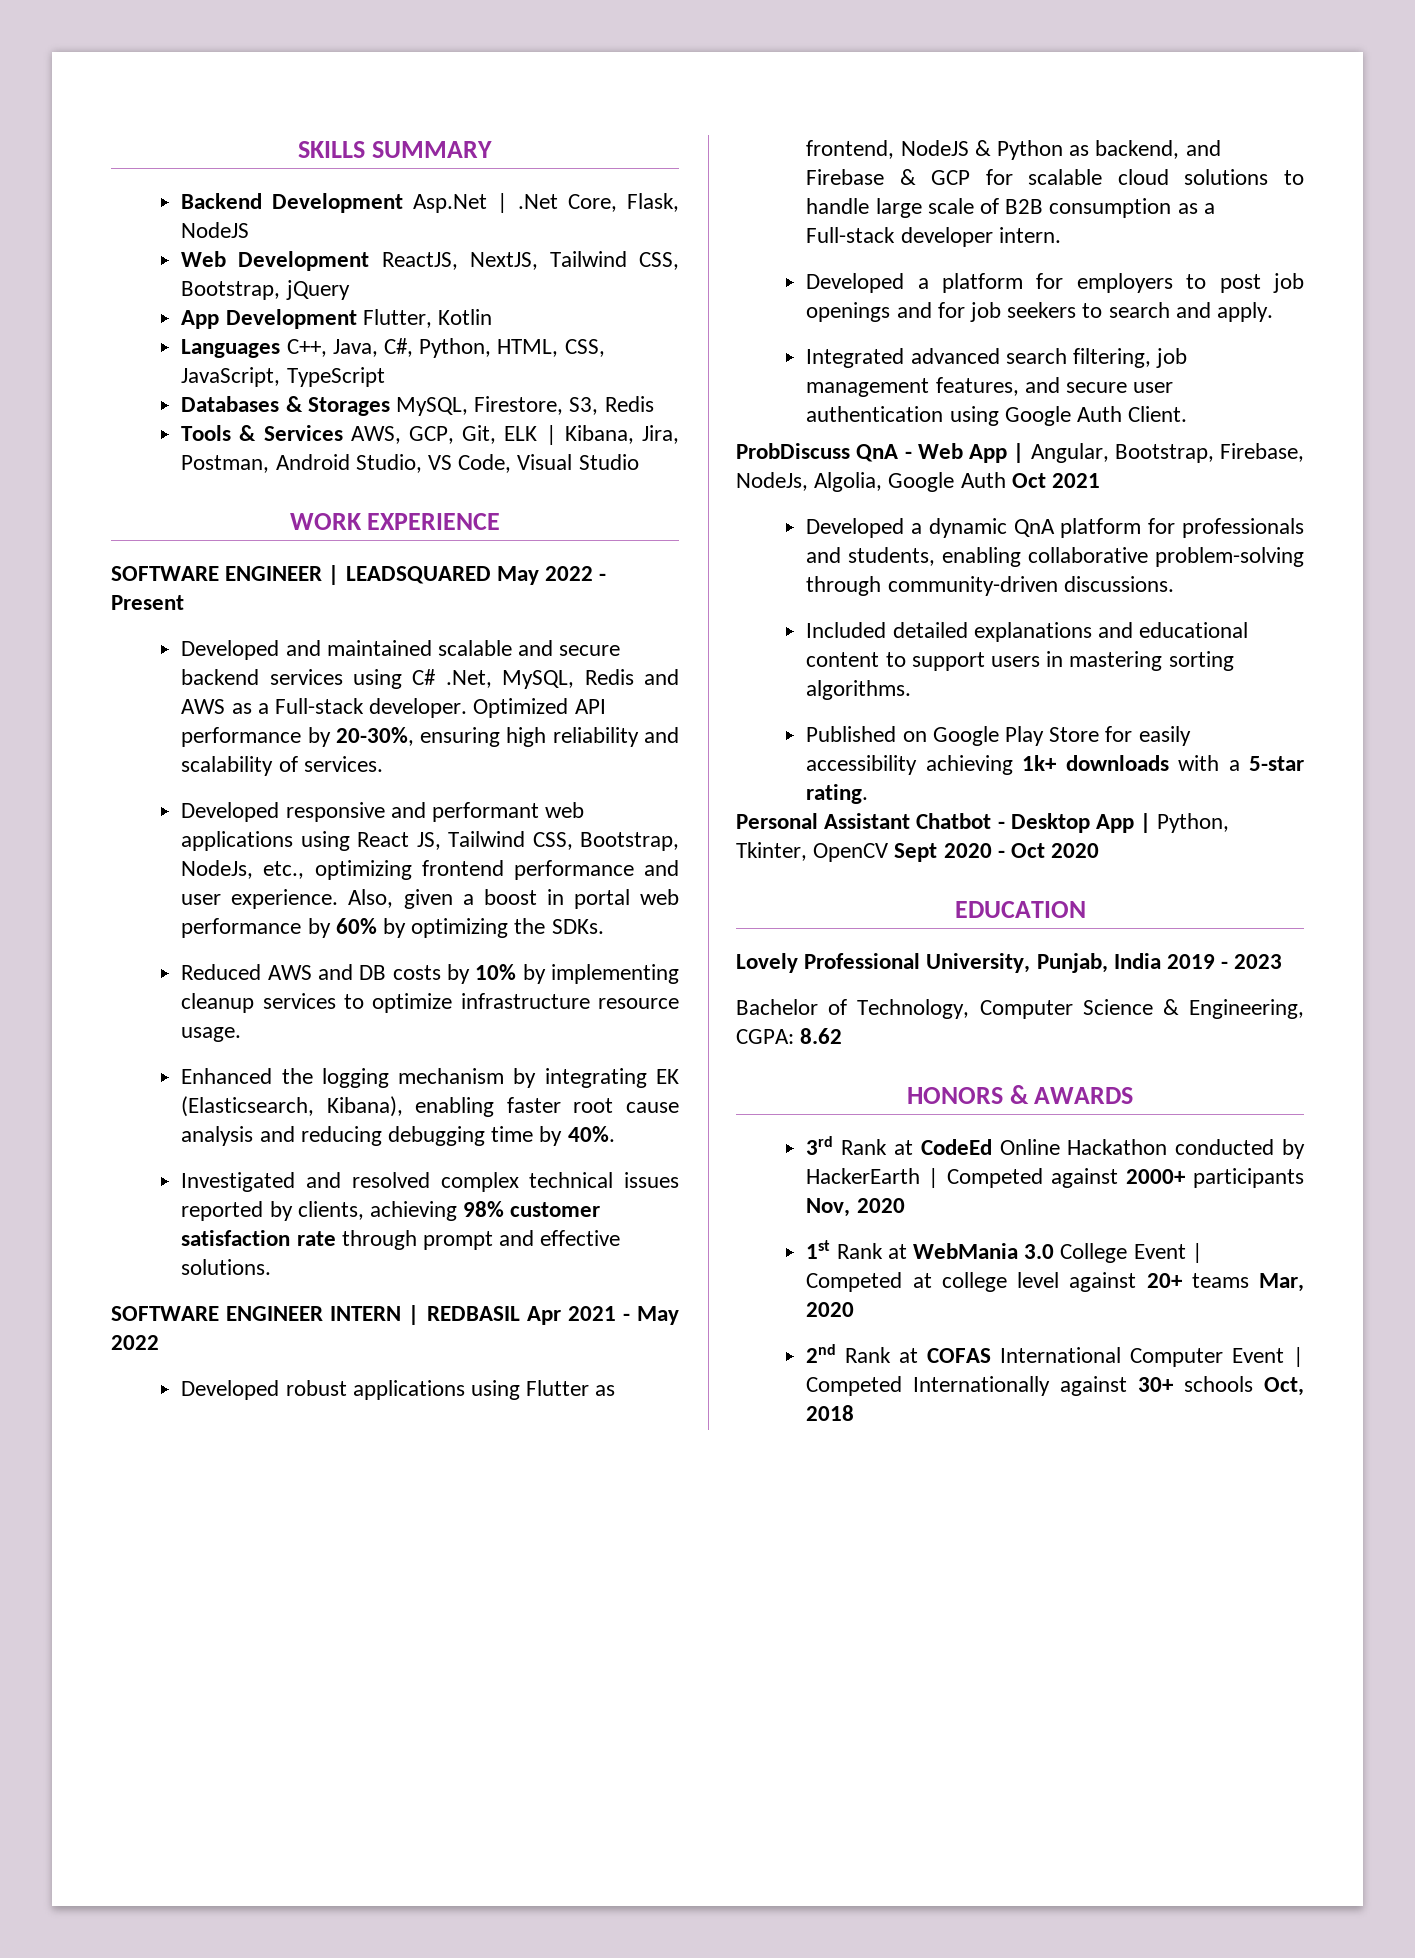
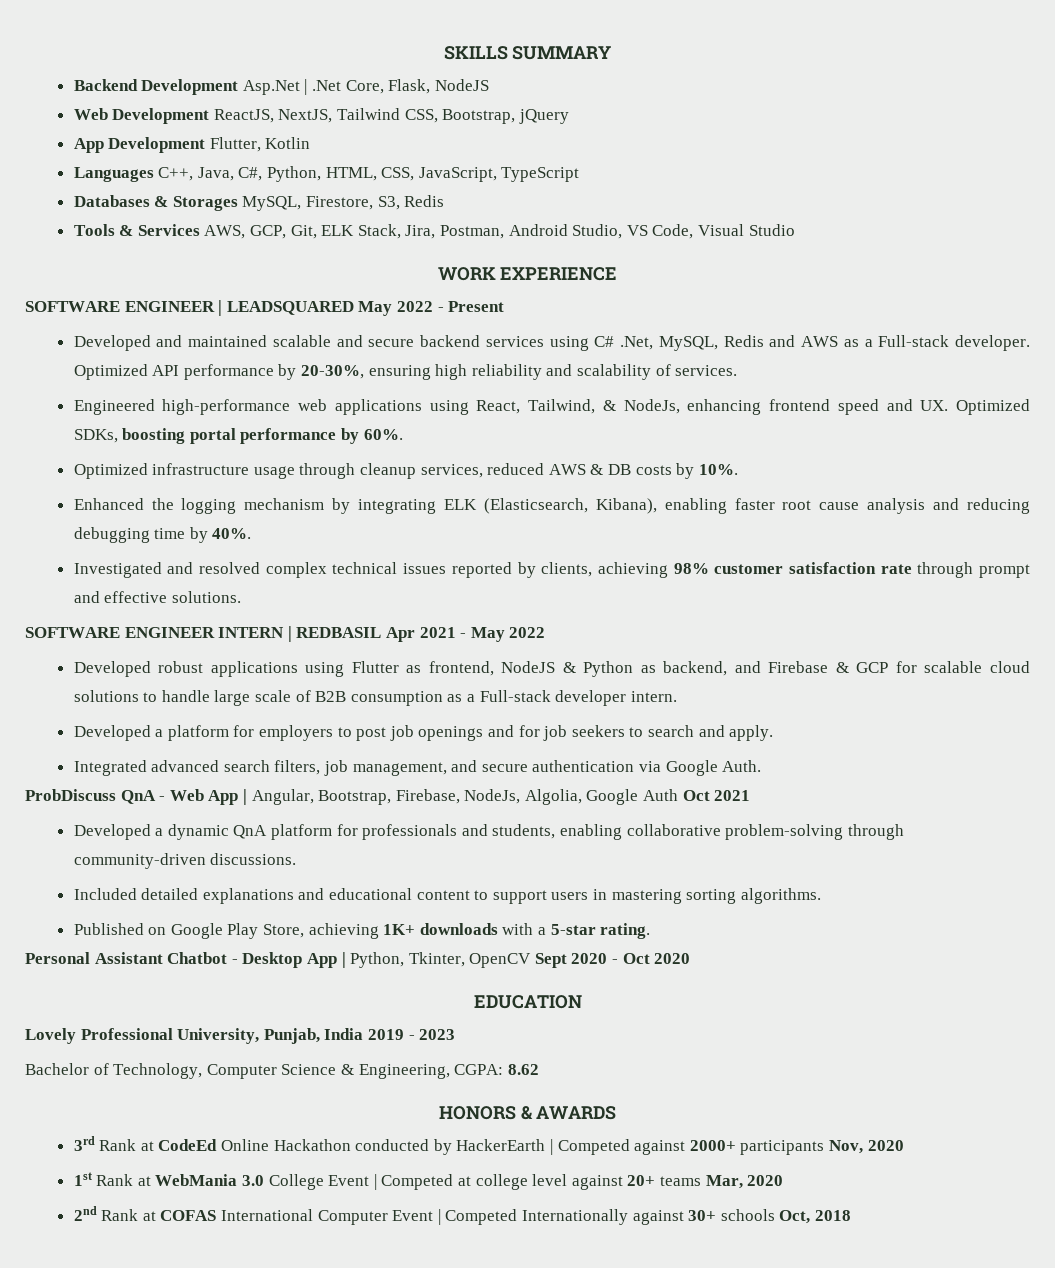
[545,425,634,445] | Kibana, -> [357,224,401,239] Stack,
[181,802,585,822] [181,831,679,851] [181,860,679,880] [181,889,679,909] [181,918,604,938] [181,964,679,984] [181,993,679,1013] [181,1027,242,1042] Developed responsive and performant web applications using React JS, Tailwind CSS, Bootstrap, NodeJs, etc., optimizing frontend performance and user experience. Also, given a boost in portal web performance by 60% by optimizing the SDKs. // Reduced AWS and DB costs by 10% by implementing cleanup services to optimize infrastructure resource usage. -> [73,399,1030,415] [73,428,403,444] [73,463,738,479] Engineered high-performance web applications using React, Tailwind, & NodeJs, enhancing frontend speed and UX. Optimized SDKs, boosting portal performance by 60%. // Optimized infrastructure usage through cleanup services, reduced AWS & DB costs by 10%.
[656,1069,679,1084] EK -> [444,499,478,510] ELK
[1072,348,1188,368] [806,377,1174,397] [806,406,1188,426] filtering, job management features, and secure user authentication using Google Auth Client. -> [274,760,762,776] filters, job management, and secure authentication via Google Auth.
[1049,726,1191,746] [806,755,1058,775] Store for easily accessibility achieving 1k+ -> [263,923,416,939] Store, achieving 1K+

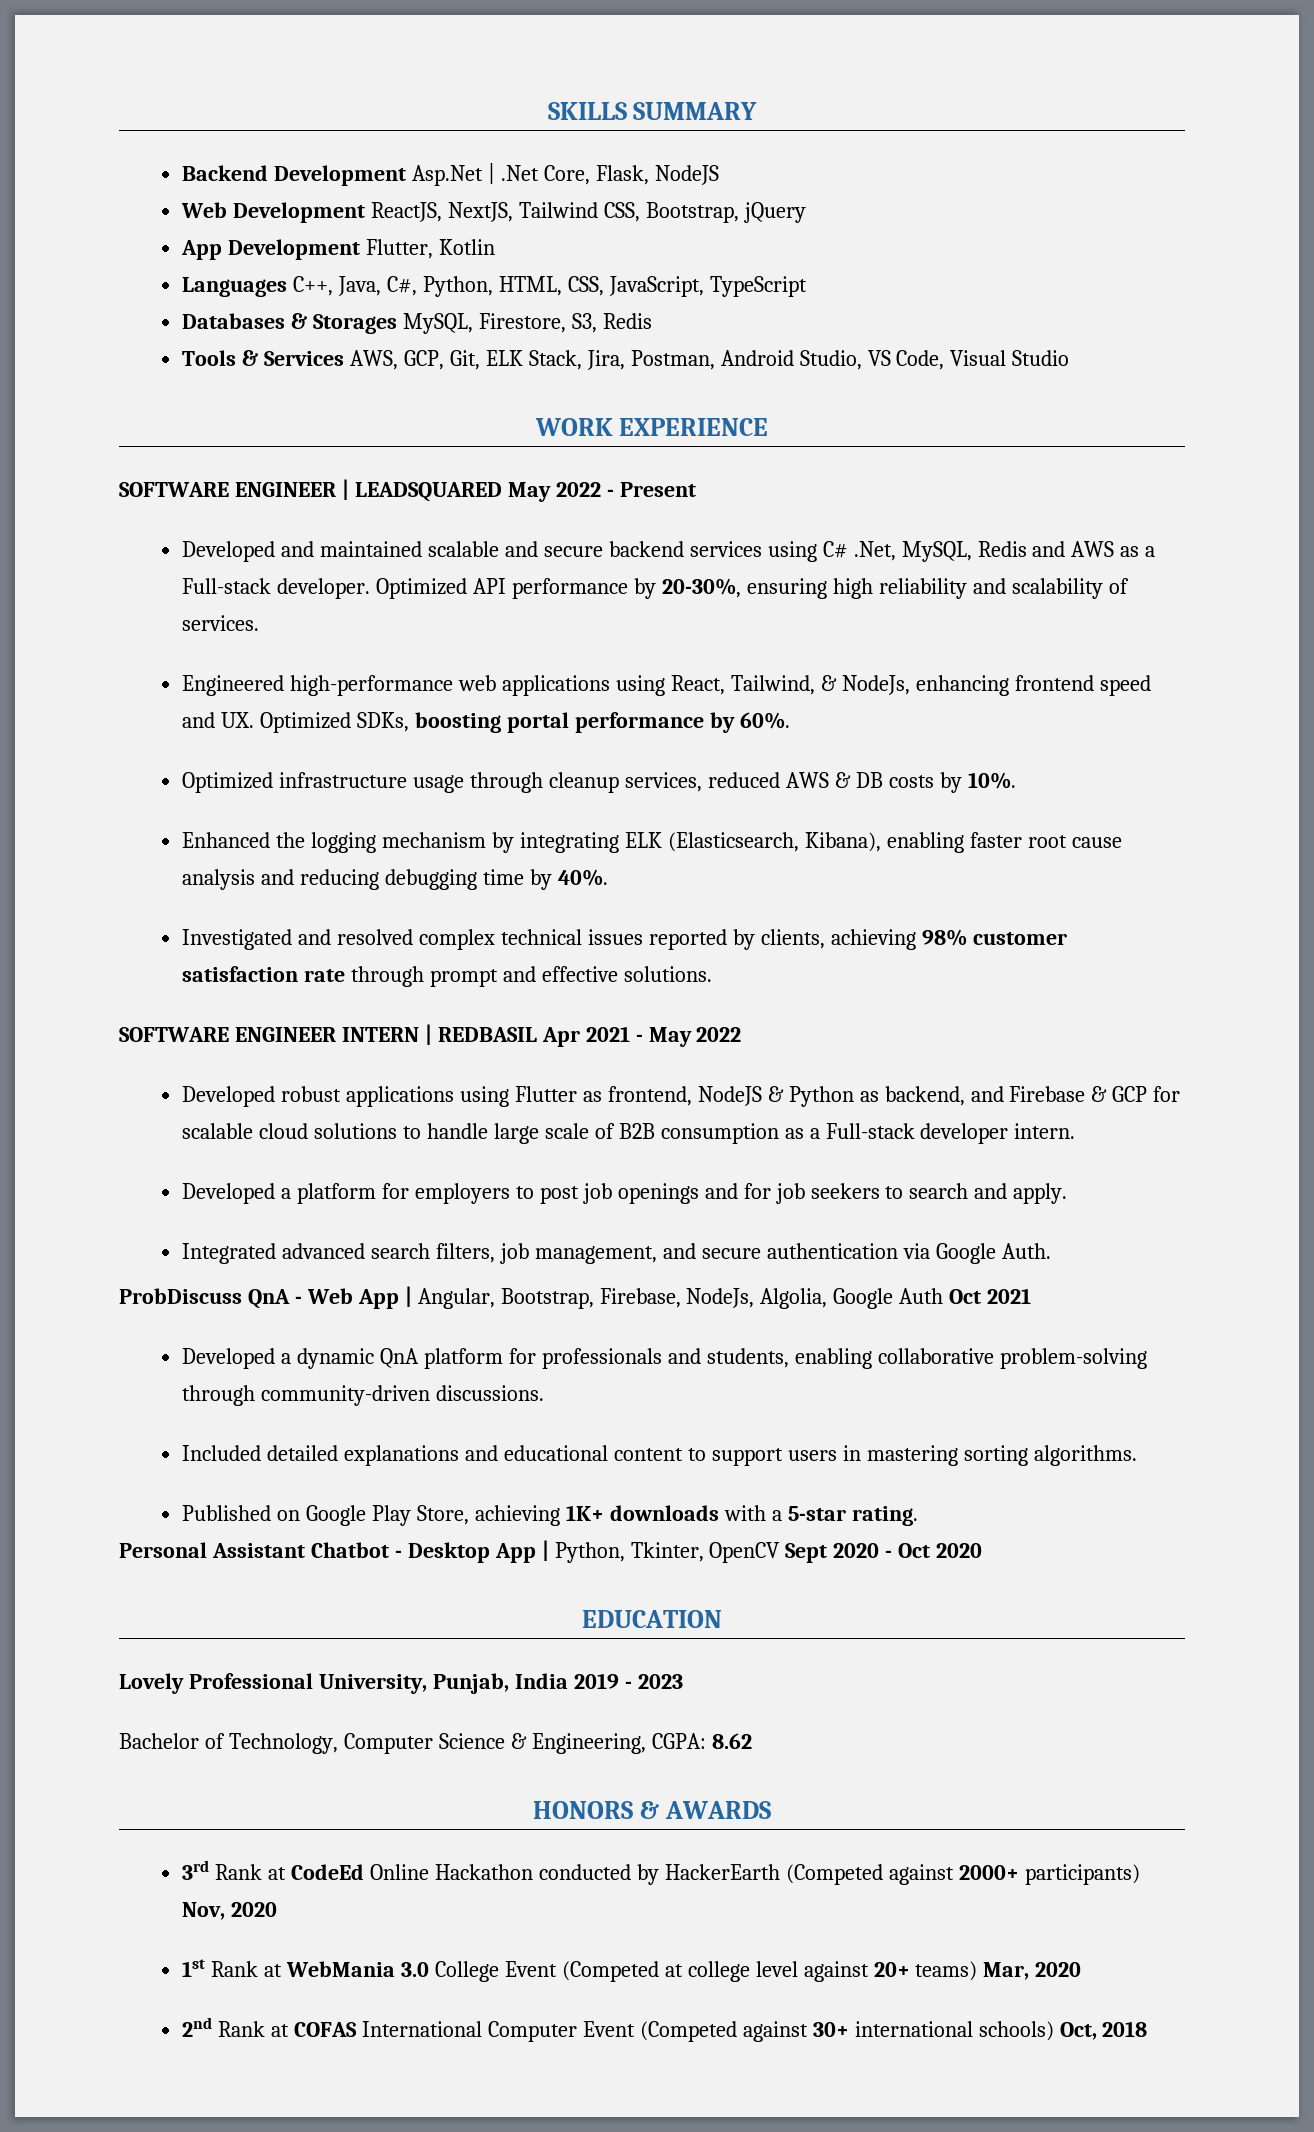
[549,1139,630,1155] | Competed -> [785,1864,883,1885] (Competed
[740,1140,825,1155] participants -> [1024,1864,1140,1885] participants)
[373,1174,454,1190] | Competed -> [561,1961,659,1982] (Competed
[659,1176,701,1186] teams -> [915,1961,978,1981] teams)
[437,1209,775,1225] | Competed Internationally against 30+ schools -> [639,2021,1054,2042] (Competed against 30+ international schools)

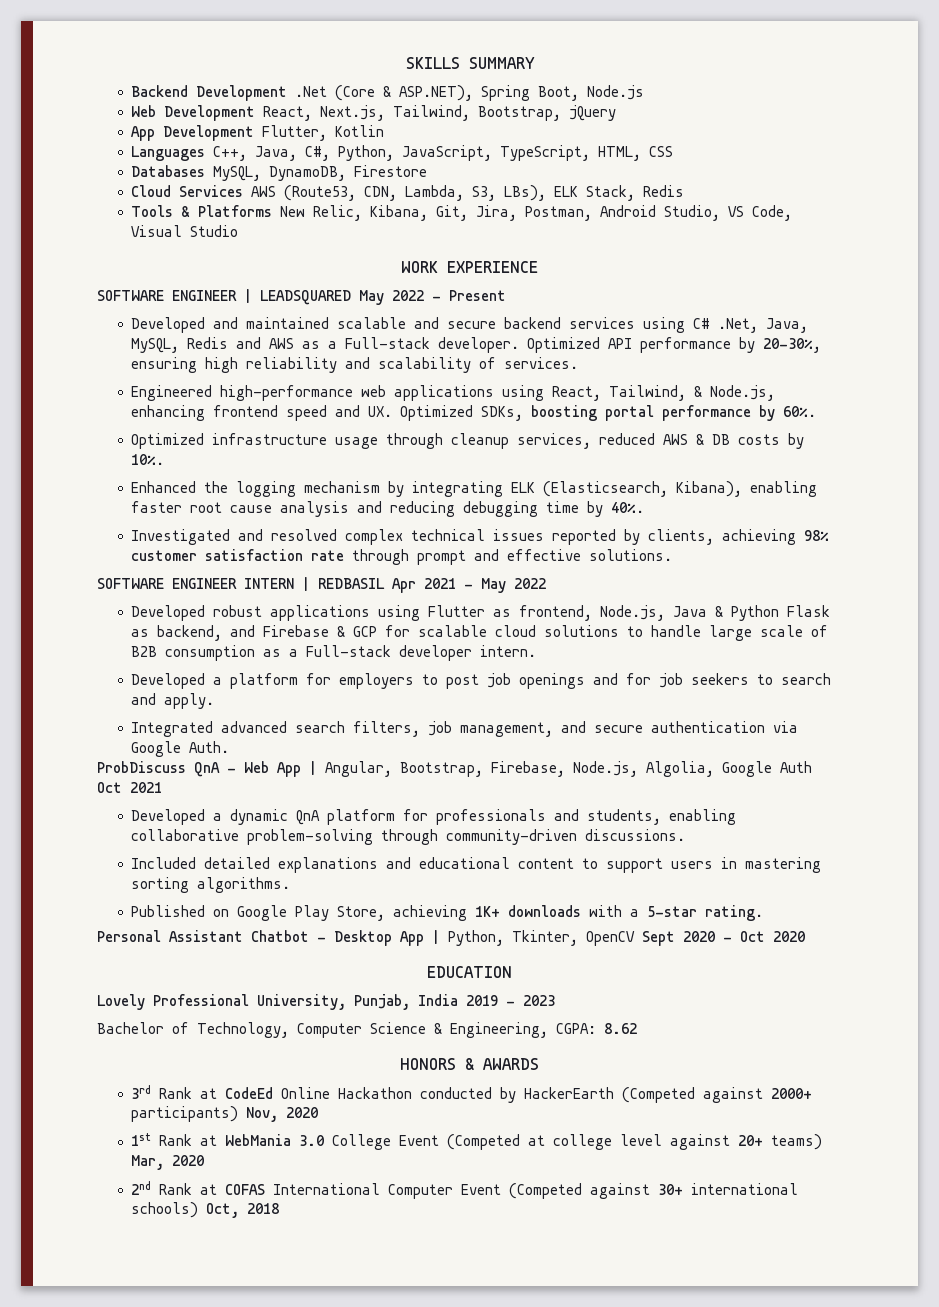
[412,163,719,186] [181,202,640,223] Asp.Net | .Net Core, Flask, NodeJS // Web Development ReactJS, NextJS, Tailwind CSS, -> [295,85,645,101] [131,105,471,121] .Net (Core & ASP.NET), Spring Boot, Node.js // Web Development React, Next.js, Tailwind,
[498,276,807,297] [182,313,652,334] [182,350,582,370] HTML, CSS, JavaScript, TypeScript // Databases & Storages MySQL, Firestore, S3, Redis // Tools & Services AWS, GCP, Git, ELK Stack, -> [402,145,674,161] [131,165,428,181] [131,185,685,201] [131,205,469,221] JavaScript, TypeScript, HTML, CSS // Databases MySQL, DynamoDB, Firestore // Cloud Services AWS (Route53, CDN, Lambda, S3, LBs), ELK Stack, Redis // Tools & Platforms New Relic, Kibana, Git,
(896, 551) none -> [766,318,809,333] Java,
[841,675,910,695] NodeJs, -> [710,385,776,401] Node.js,
[697,1086,762,1106] NodeJS -> [600,605,708,621] Node.js, Java
(854, 1096) none -> [787,605,831,617] Flask
[686,1288,755,1308] NodeJs, -> [573,761,638,777] Node.js,

